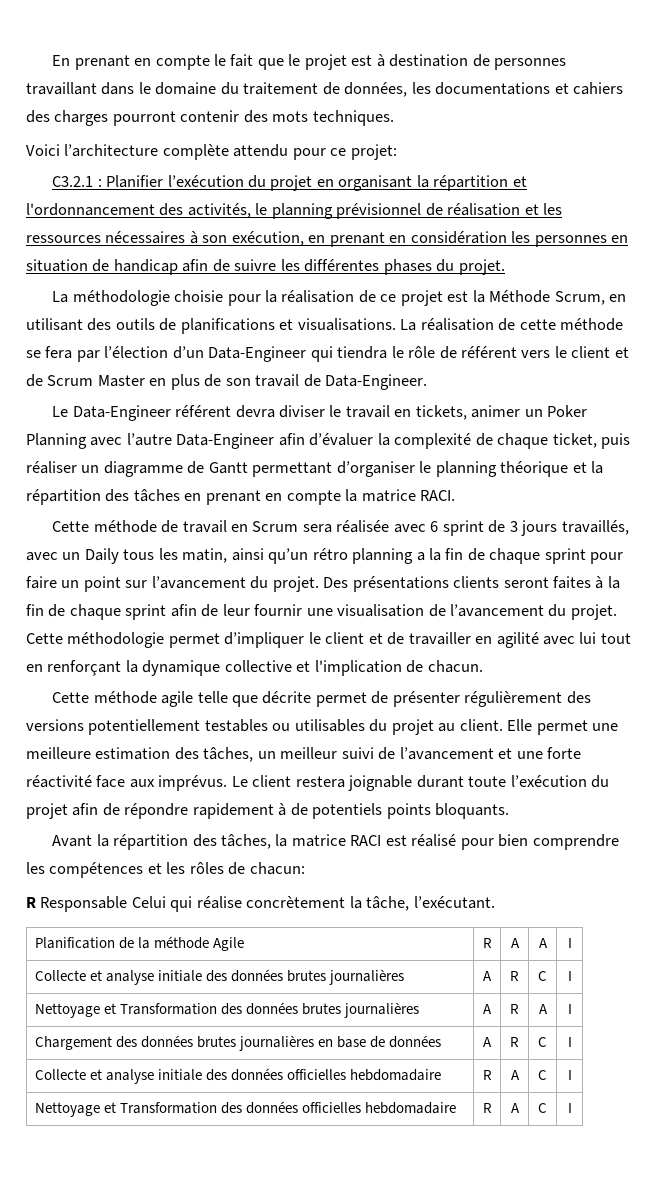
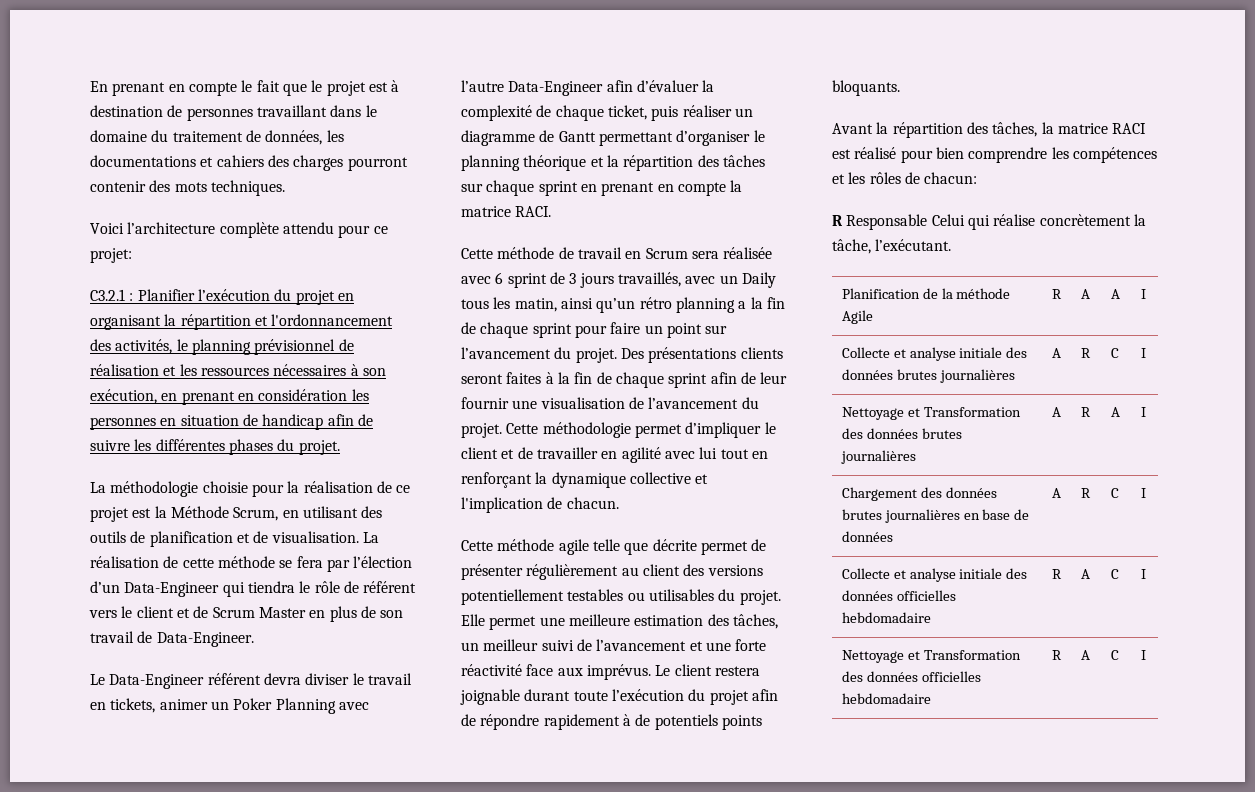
[180,318,396,334] planifications et visualisations. -> [149,531,359,547] planification et de visualisation.
(180, 495) none -> [461,180,578,196] sur chaque sprint
(563, 699) none -> [621,564,680,576] au client
[391,719,503,735] projet au client. -> [739,590,781,605] projet.

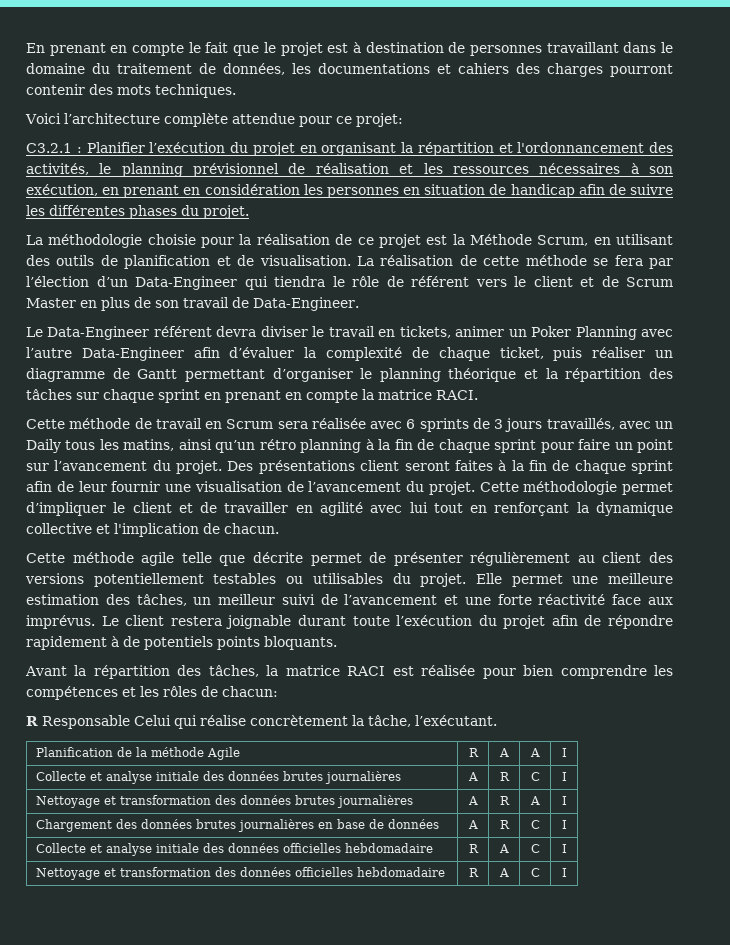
[282,222,334,234] attendu -> [231,113,295,124] attendue
[507,273,547,288] sprint -> [419,418,469,432] sprints
[514,298,557,312] matin, -> [123,439,175,451] matins,
[738,301,747,309] a -> [365,439,374,450] à
[740,347,783,359] clients -> [360,460,400,471] client
[854,147,897,159] réalisé -> [421,665,476,676] réalisée
[923,407,1021,417] Transformation -> [120,795,212,805] transformation
[923,650,1021,660] Transformation -> [120,867,212,877] transformation

